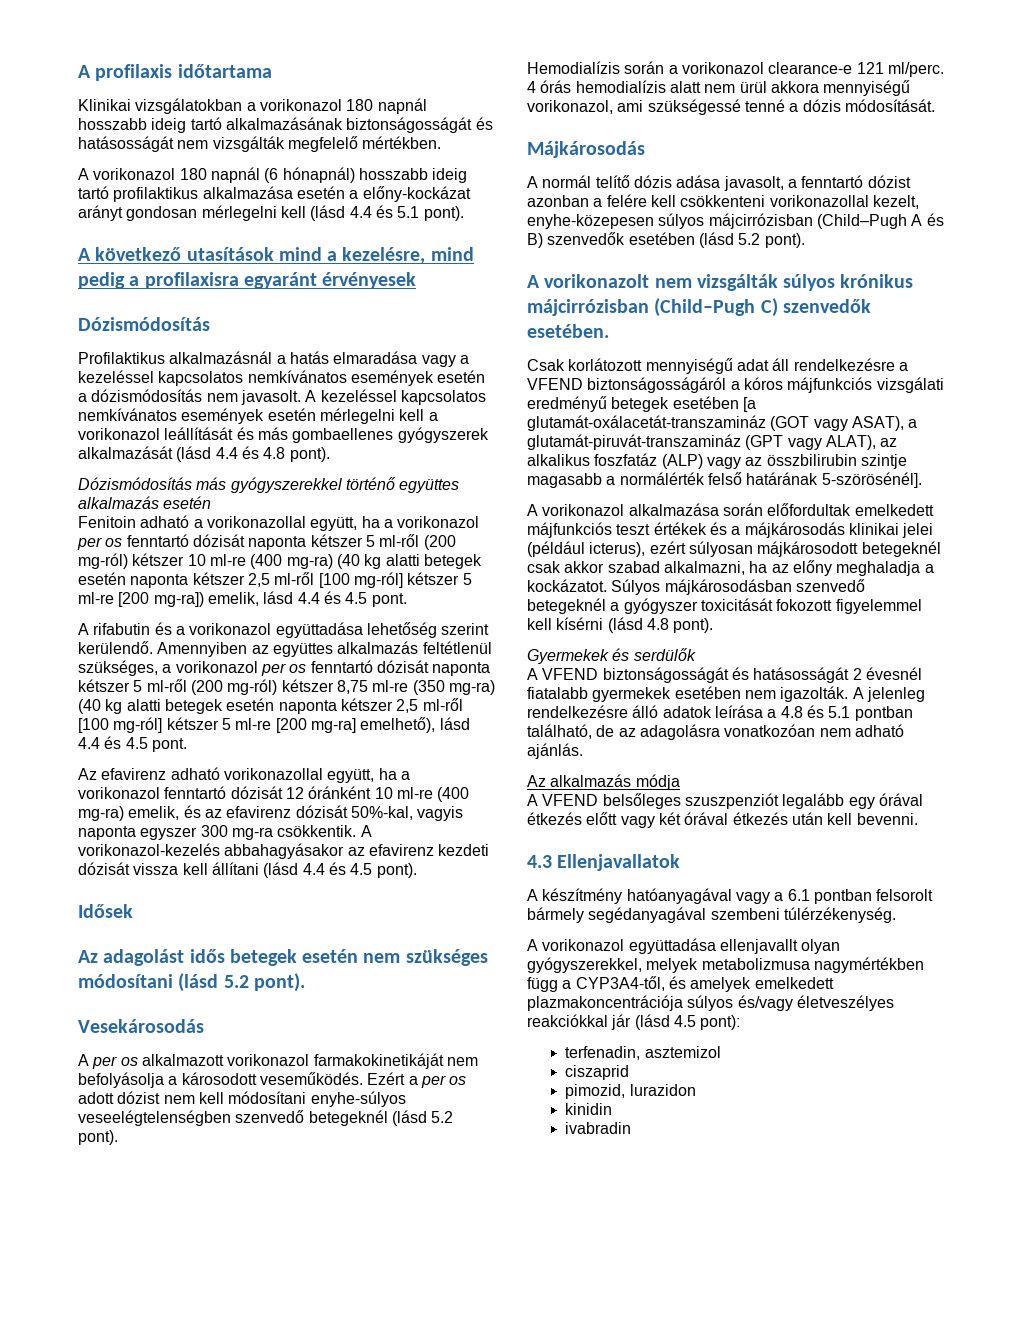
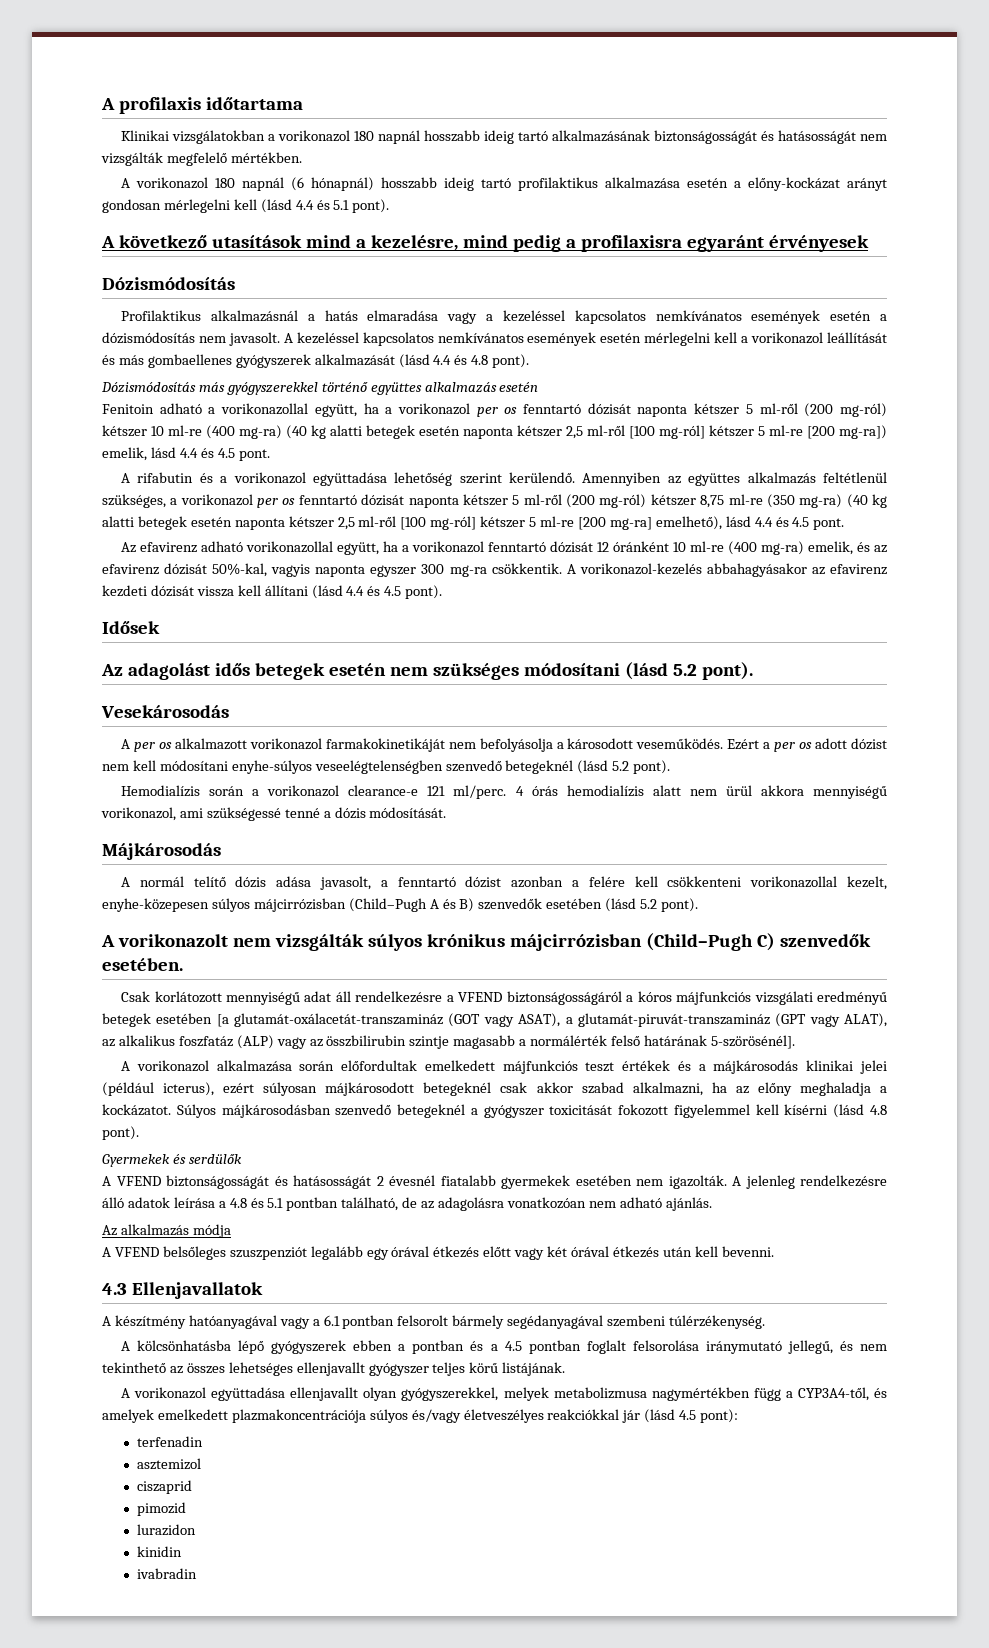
(896, 915) none -> [121,1340,887,1354] [102,1362,566,1376] // A kölcsönhatásba lépő gyógyszerek ebben a pontban és a 4.5 pontban foglalt felsorolása iránymutató jellegű, és nem tekinthető az összes lehetséges ellenjavallt gyógyszer teljes körű listájának.
[565,1046,641,1060] terfenadin, -> [136,1436,203,1447] terfenadin //
[565,1084,626,1099] pimozid, -> [136,1502,186,1516] pimozid //

